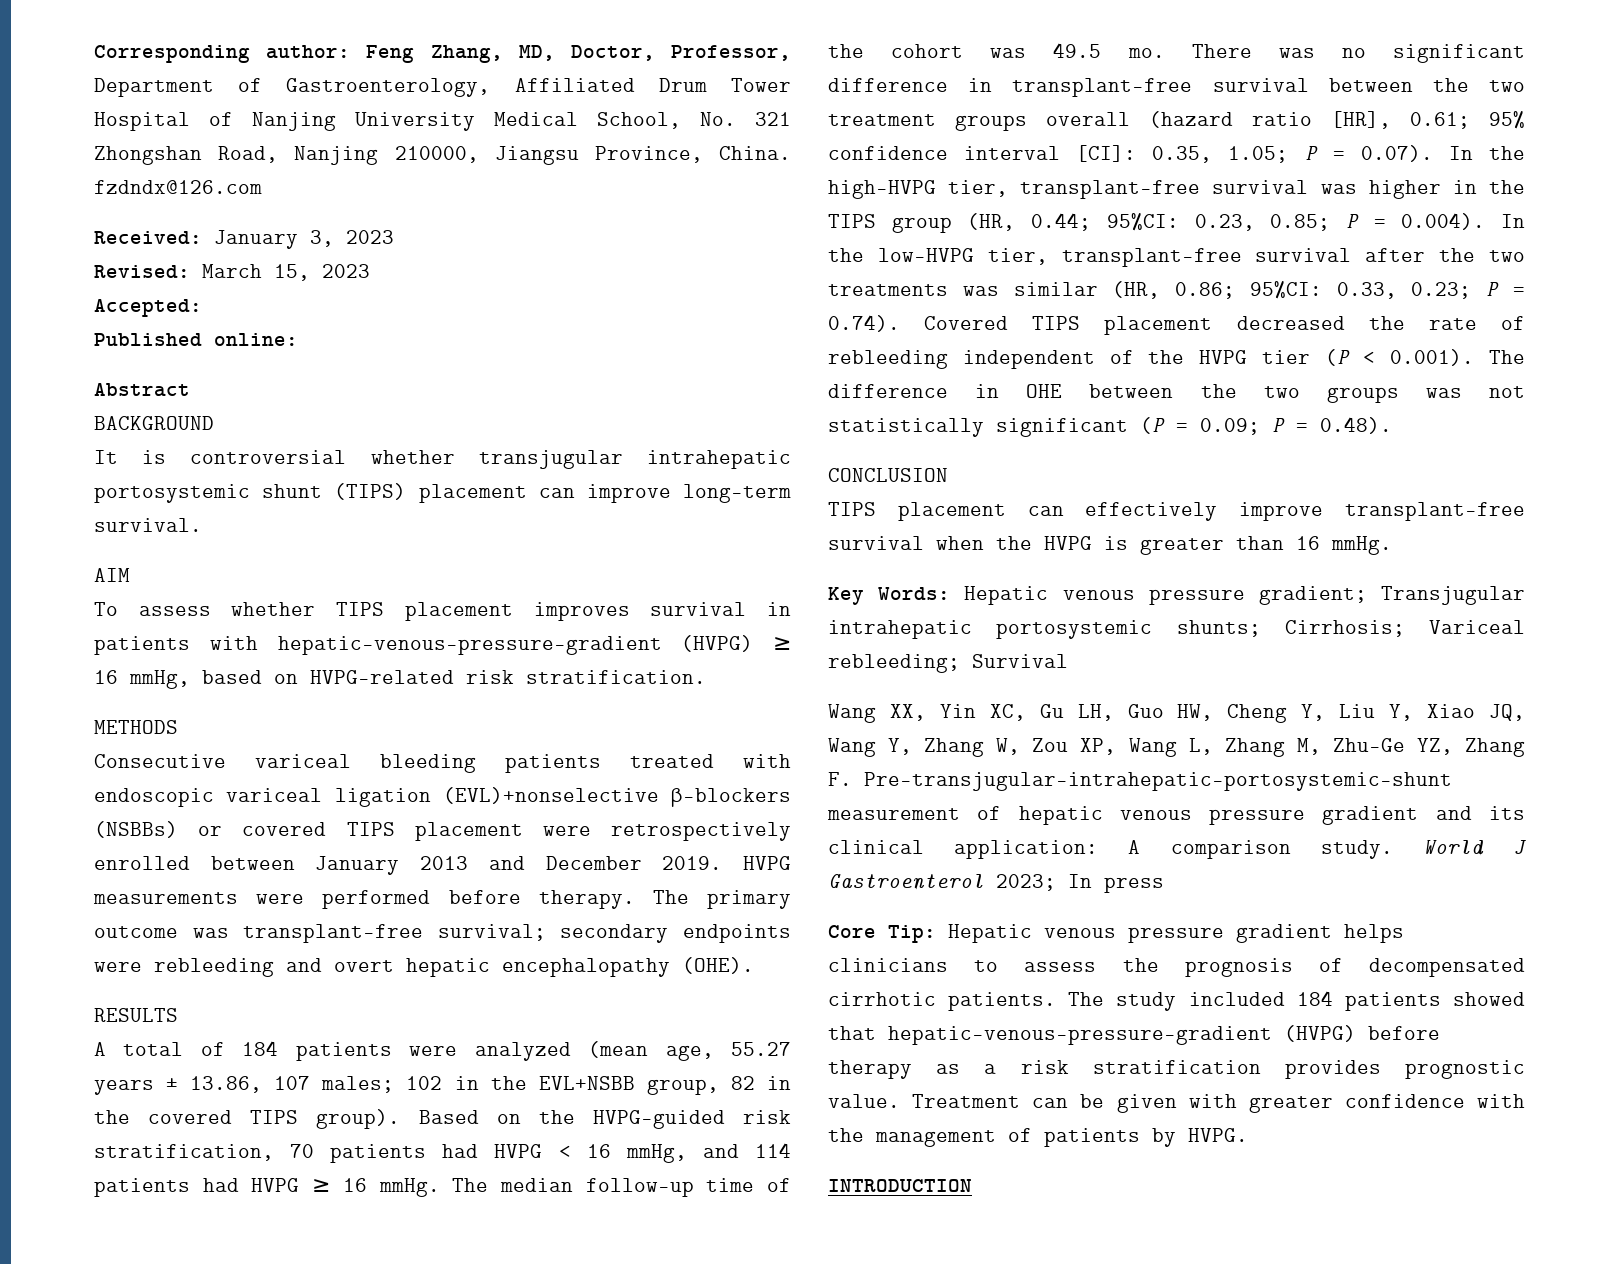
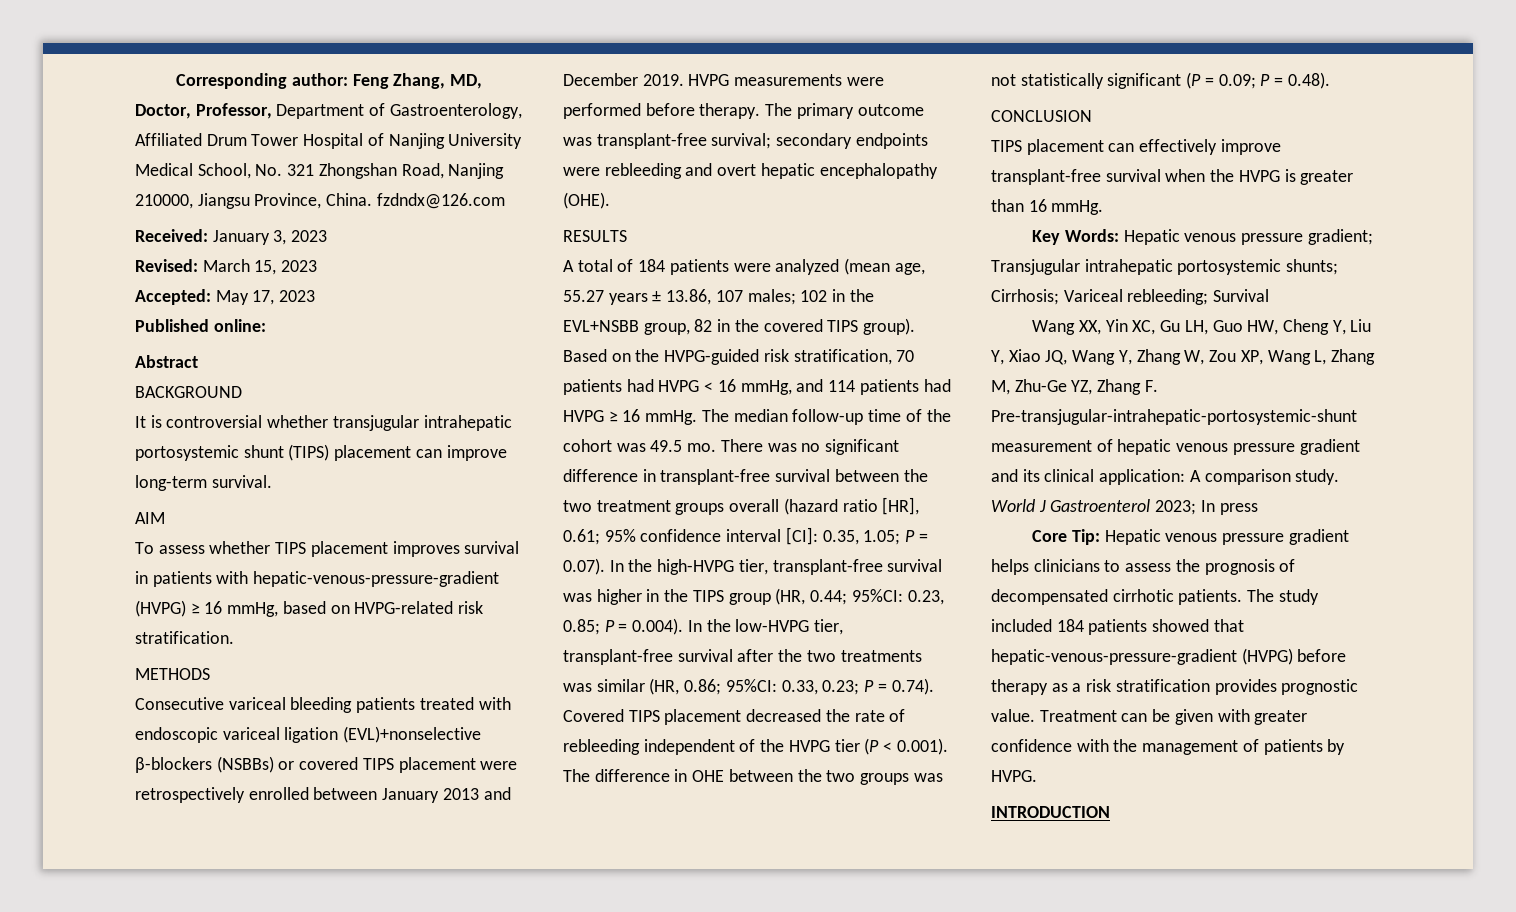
(202, 308) none -> [215,290,316,305] May 17, 2023

